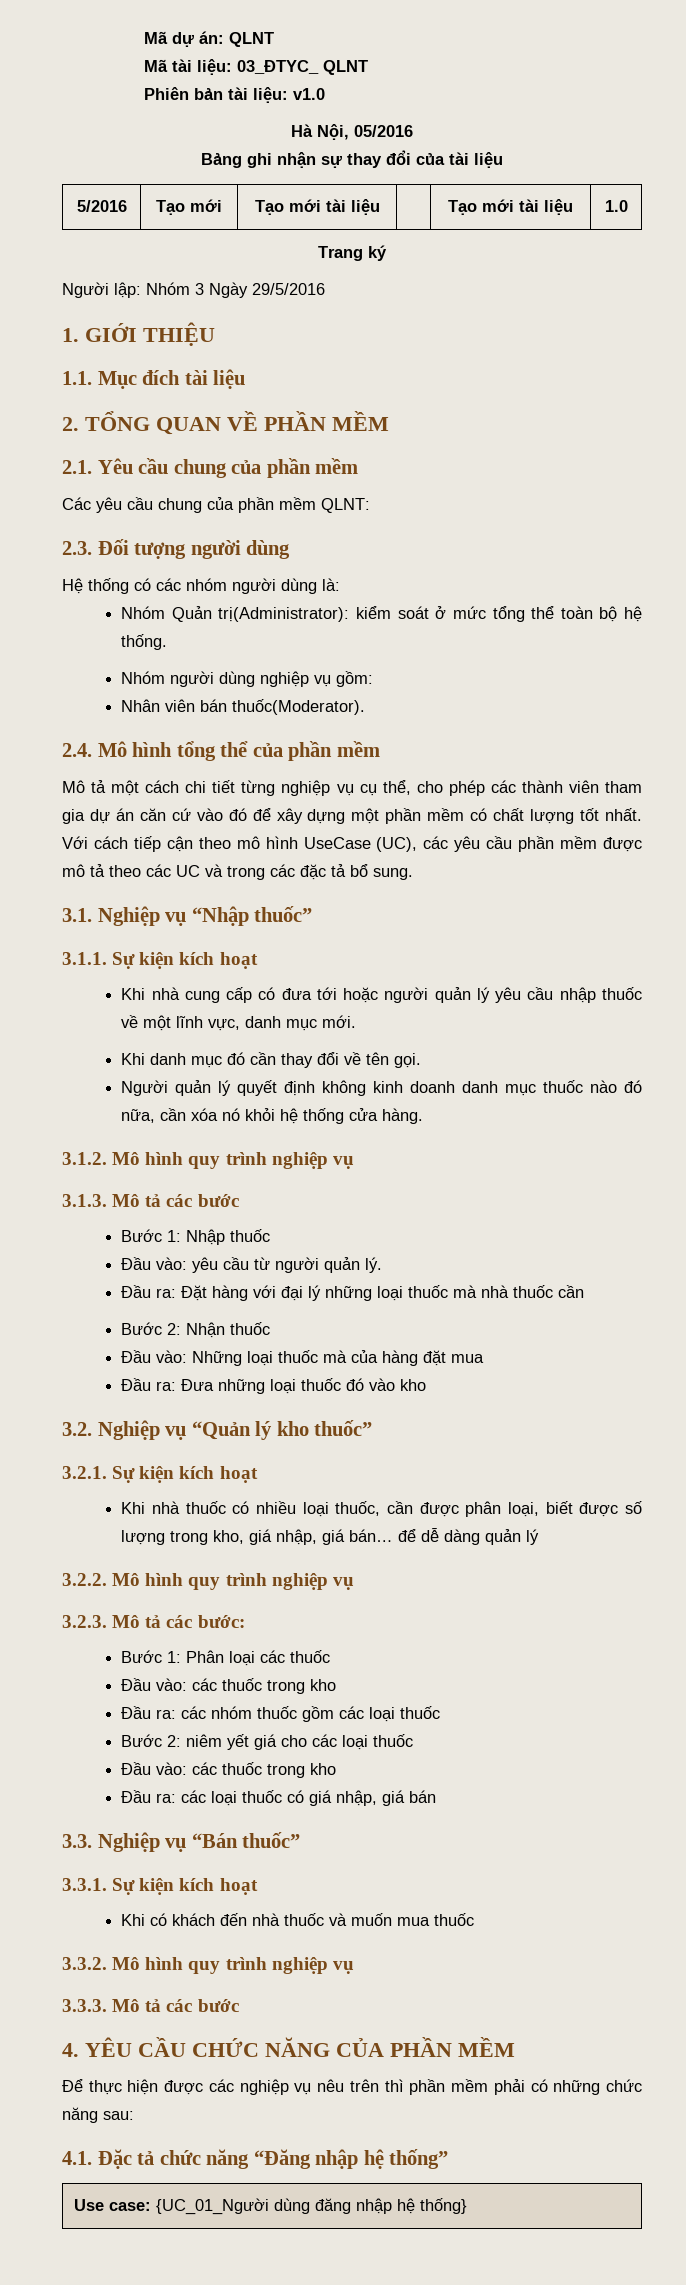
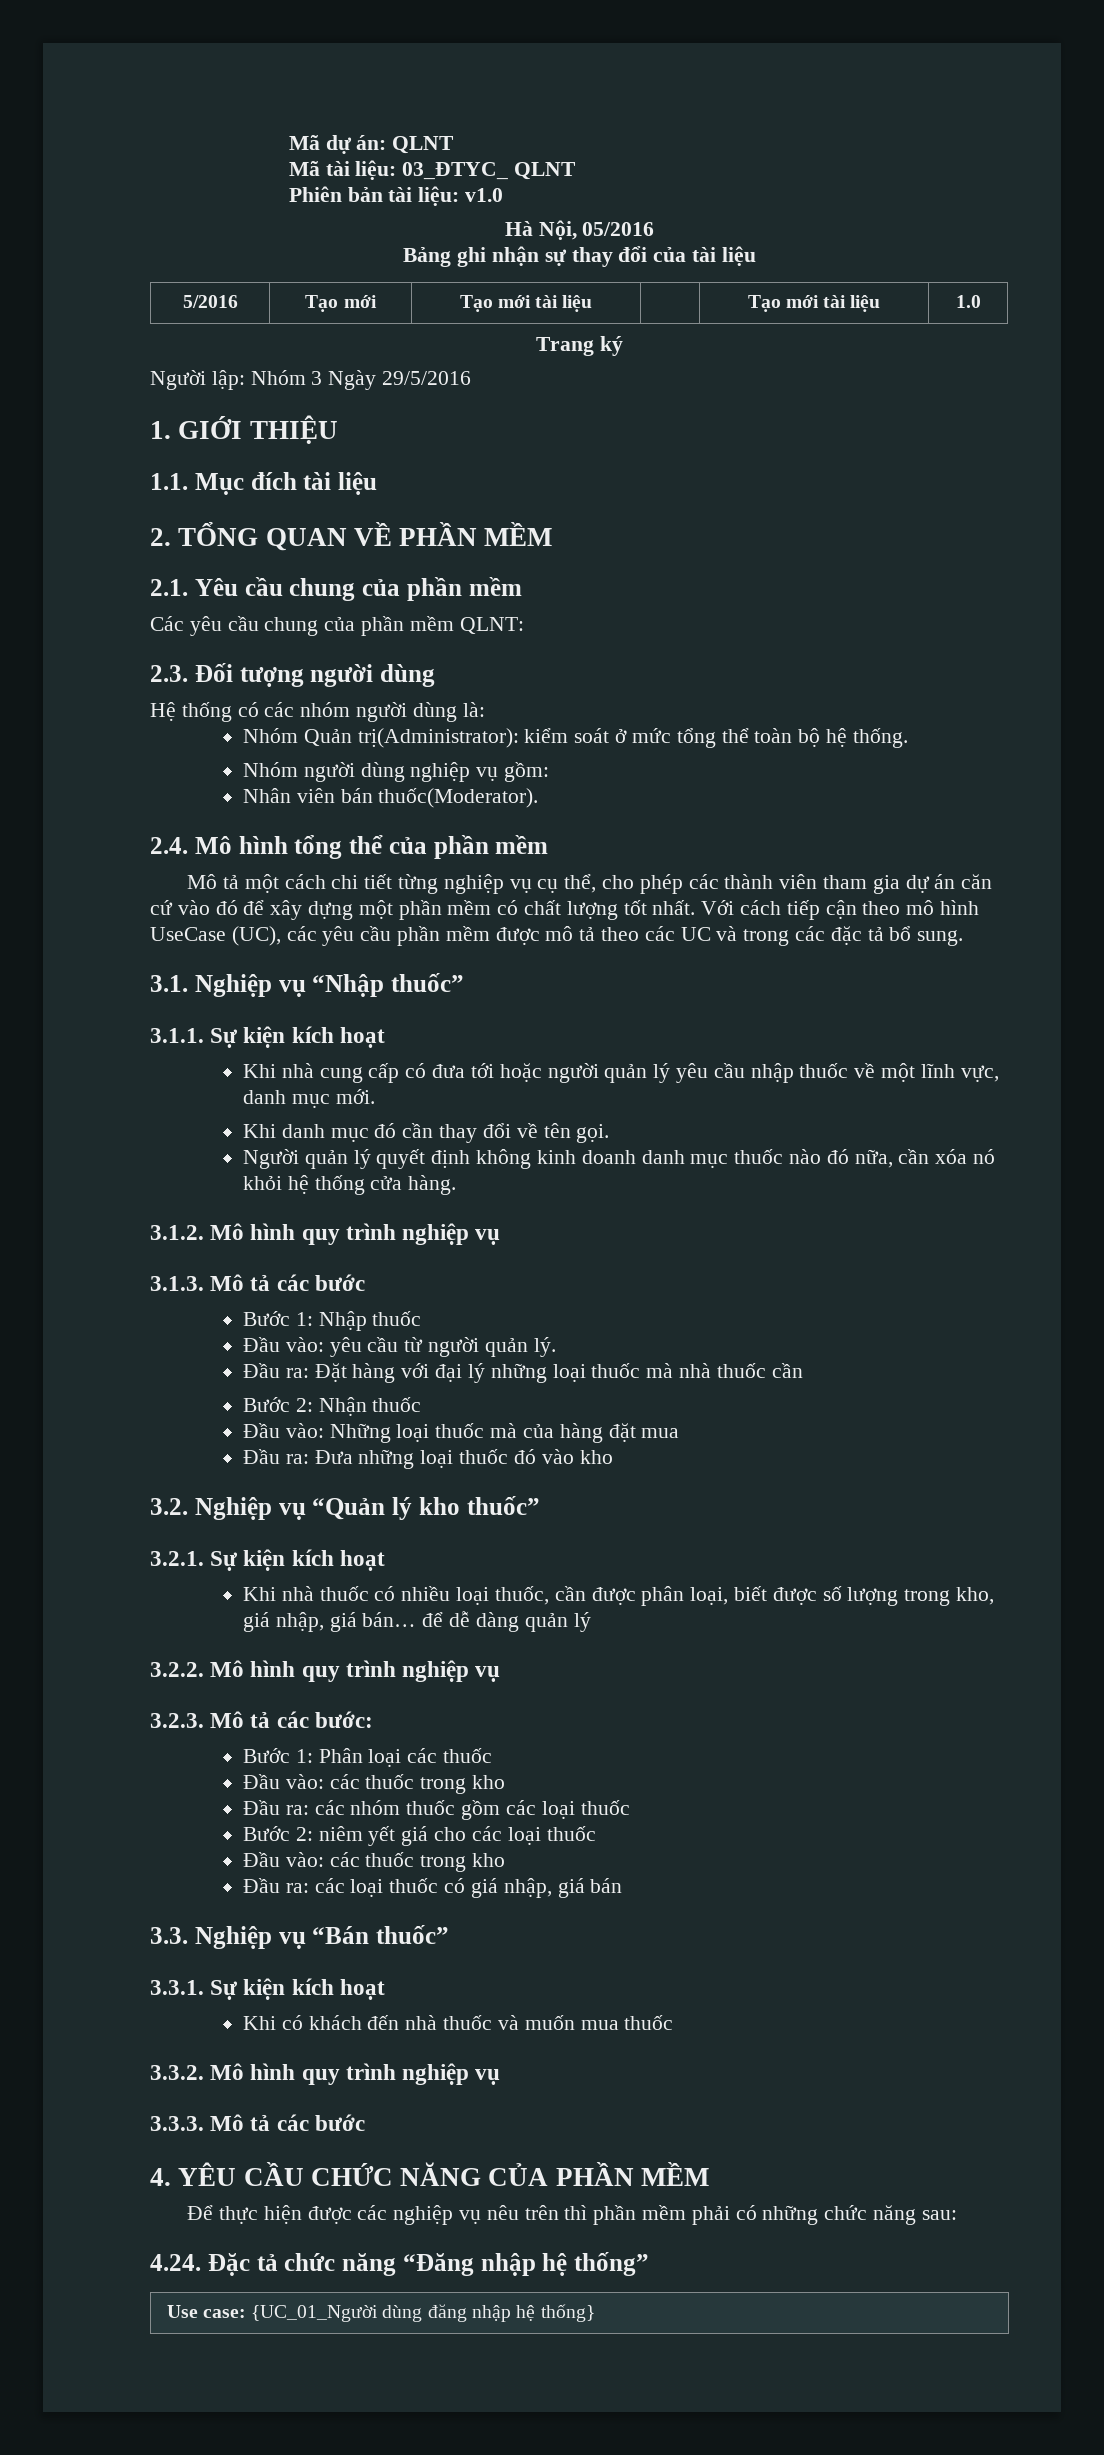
[62,2151,92,2165] 4.1. -> [150,2254,201,2271] 4.24.

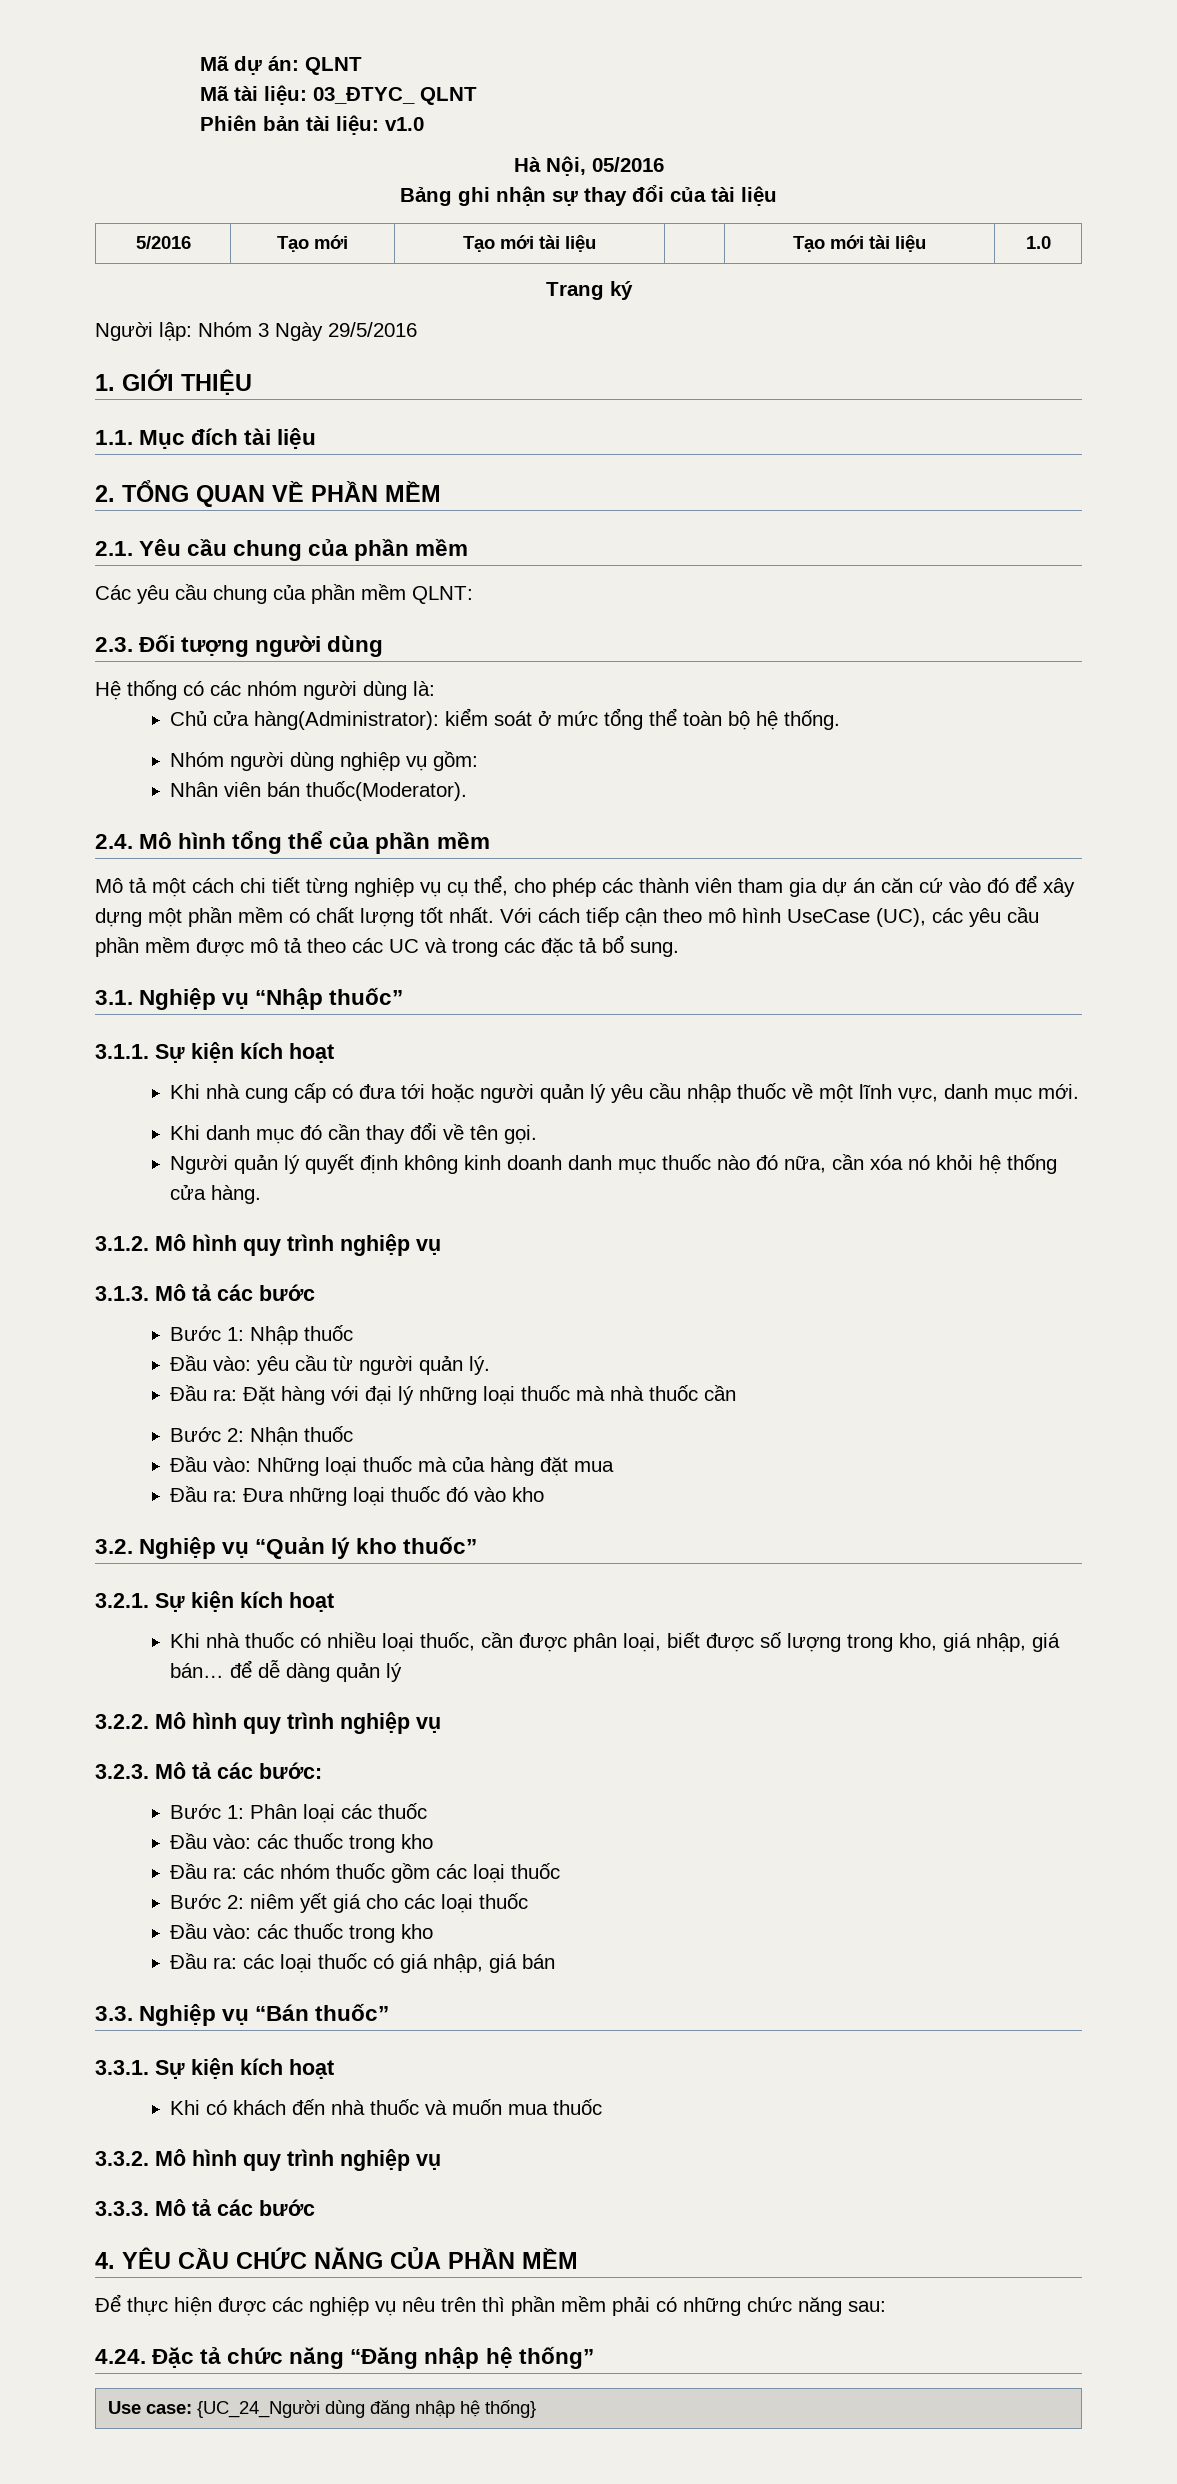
[243,728,519,748] Nhóm Quản trị(Administrator): -> [170,710,440,730] Chủ cửa hàng(Administrator):
[251,2305,379,2322] {UC_01_Người -> [197,2400,321,2418] {UC_24_Người

